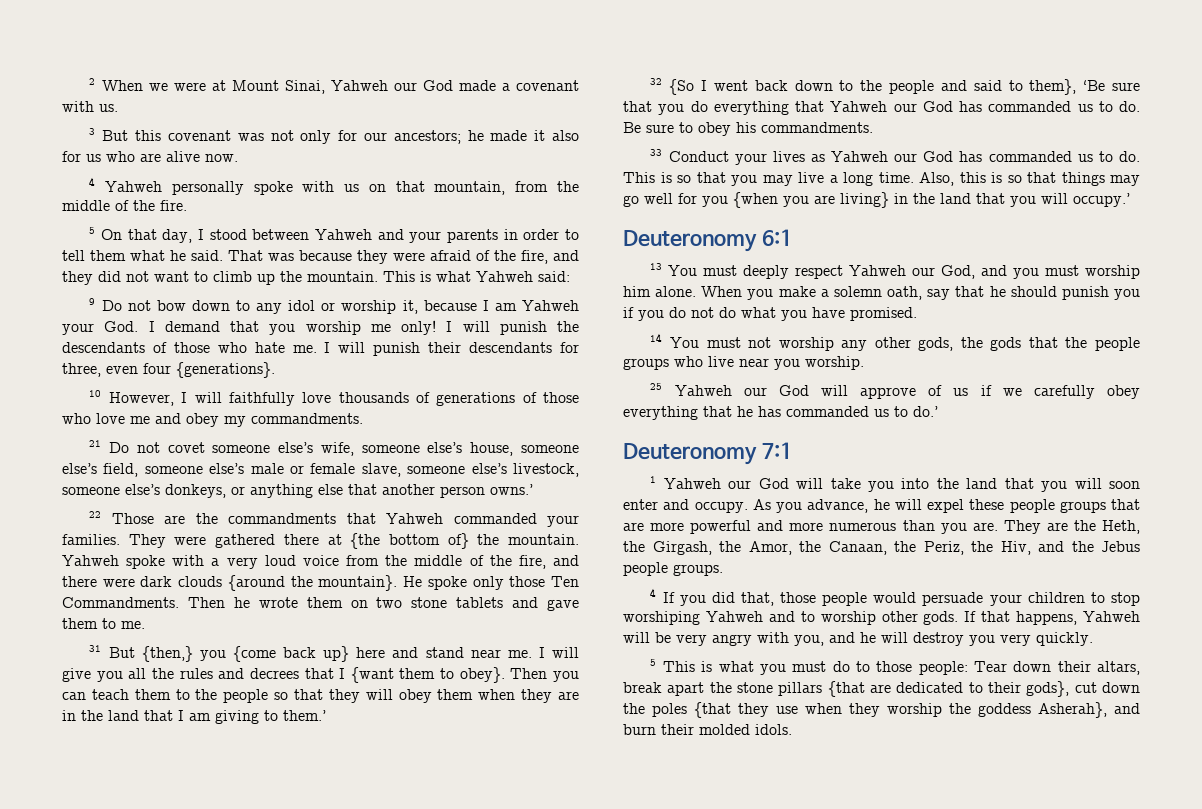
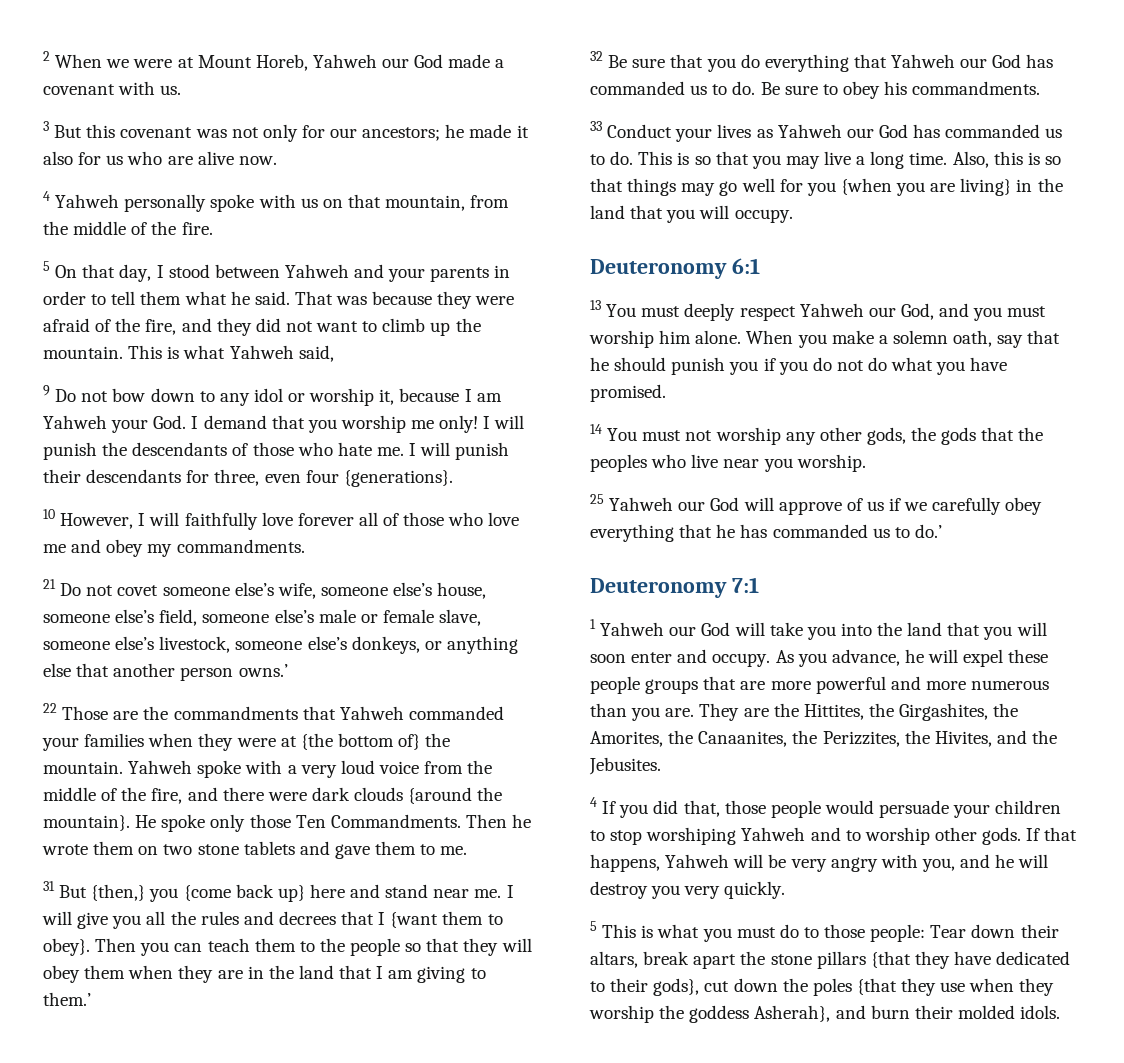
[284,80,325,94] Sinai, -> [255,54,308,71] Horeb,
[538,271,570,282] said: -> [298,345,334,362] said,
[338,392,516,406] thousands of generations -> [297,512,378,526] forever all
[62,534,319,548] families. They were gathered there -> [84,733,276,751] families when they were
[669,79,1106,95] {So I went back down to the people and said to them}, ‘Be -> [608,55,628,68] Be
[1073,193,1130,207] occupy.’ -> [734,209,793,223] occupy.
[1095,337,1140,351] [623,358,669,370] people groups -> [590,454,647,472] peoples
[1102,520,1140,534] [623,541,1140,555] [623,562,723,576] Heth, the Girgash, the Amor, the Canaan, the Periz, the Hiv, and the Jebus people groups. -> [803,703,1019,721] [590,730,1058,747] [589,757,661,775] Hittites, the Girgashites, the Amorites, the Canaanites, the Perizzites, the Hivites, and the Jebusites.
[870,684,891,693] are -> [914,951,992,969] they have

